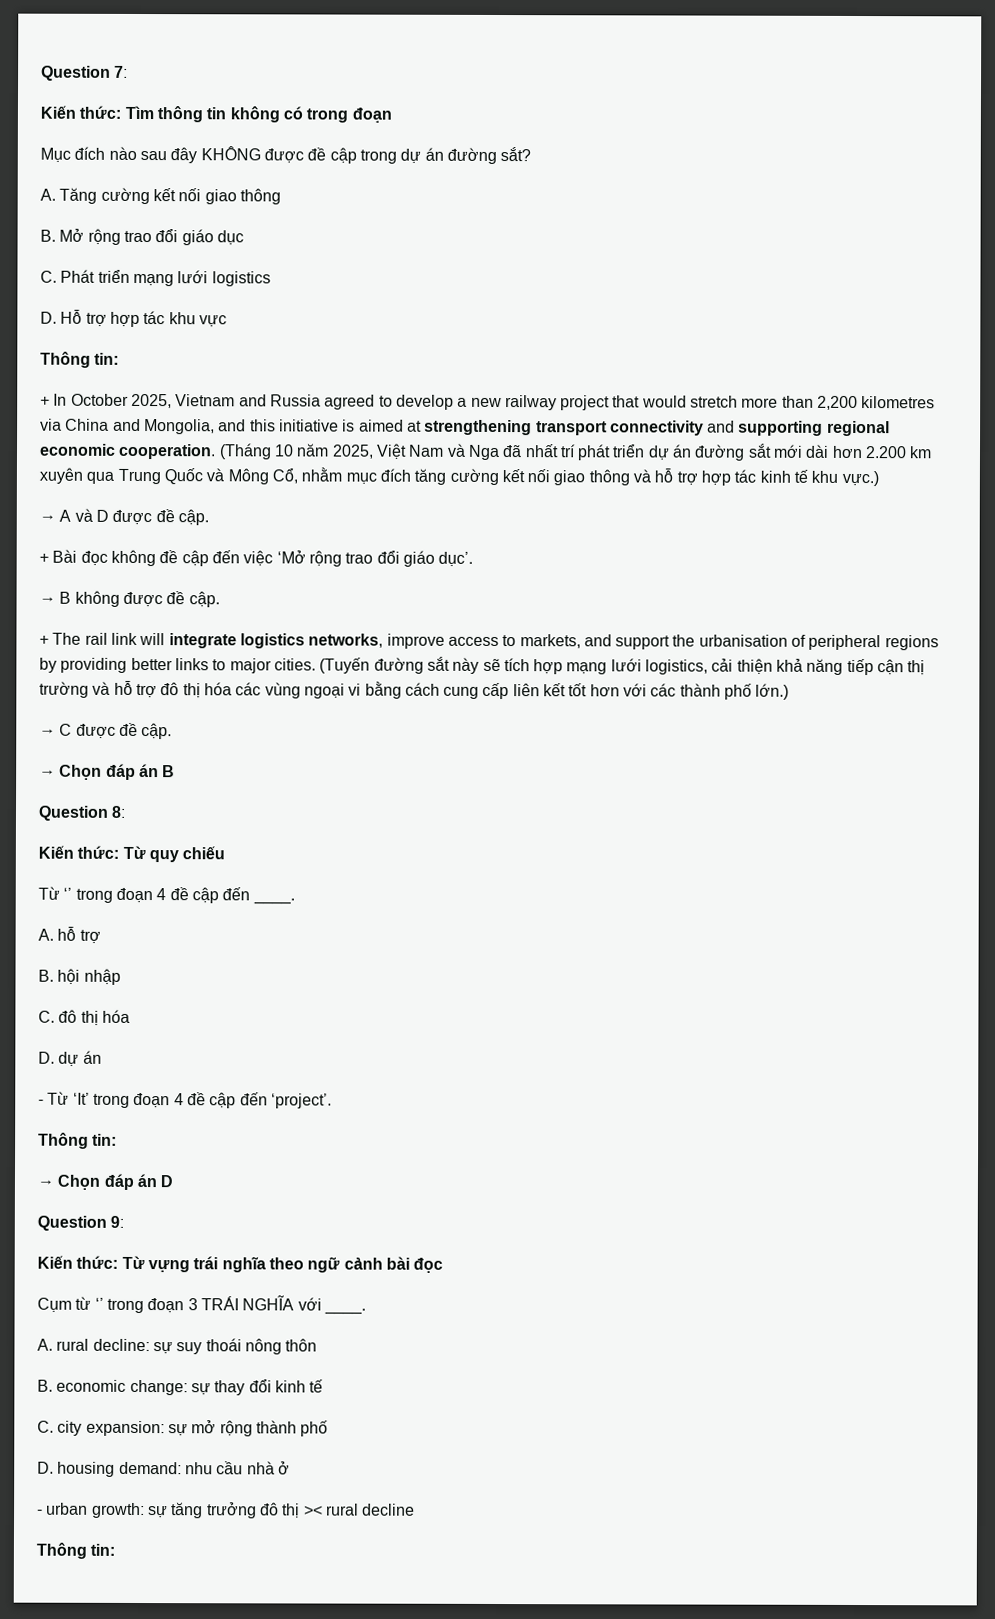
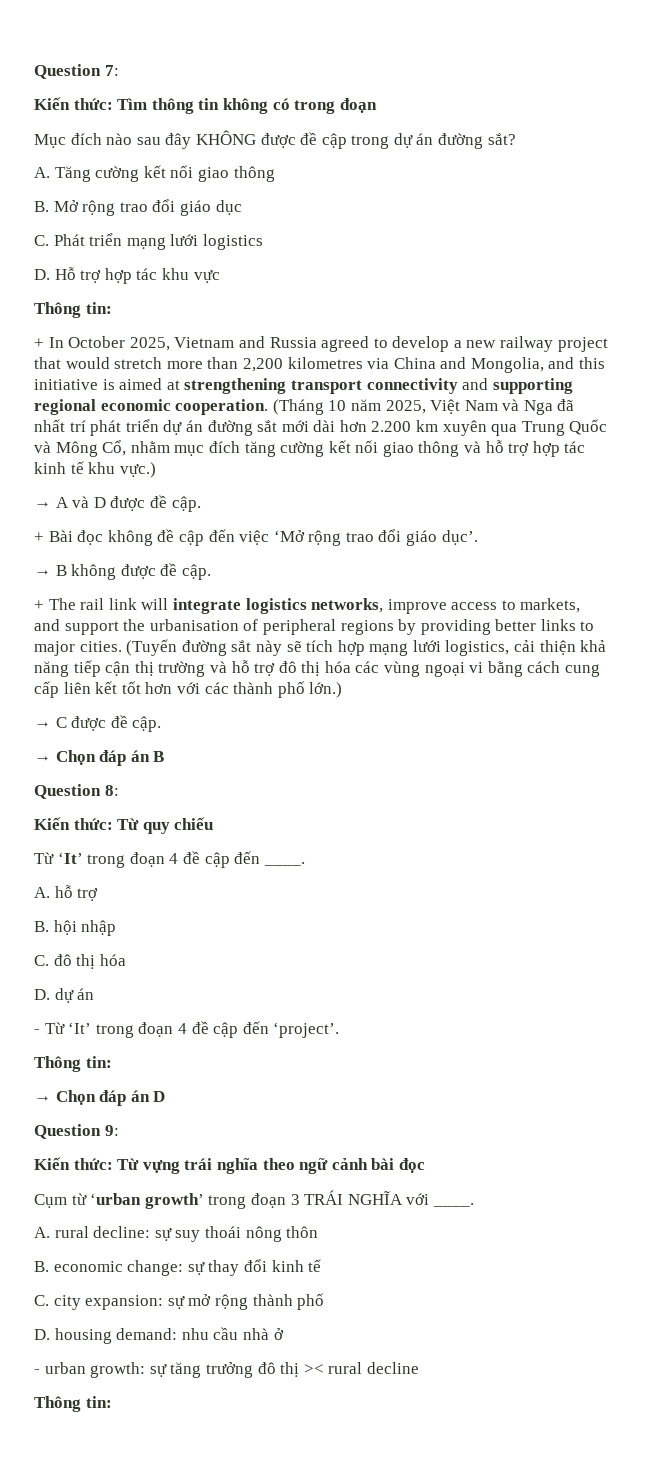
[63,887,73,900] ‘’ -> [57,852,83,864] ‘It’
[94,1297,104,1310] ‘’ -> [90,1193,204,1209] ‘urban growth’

